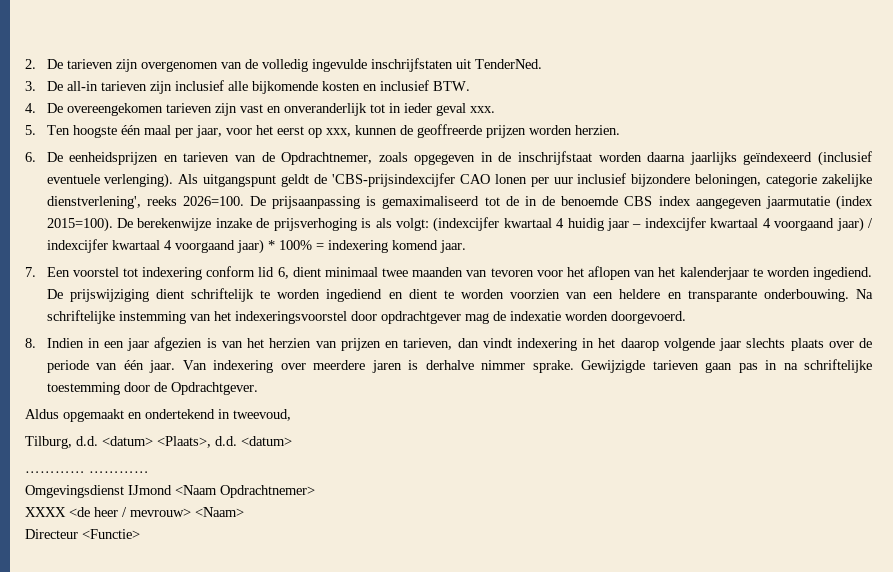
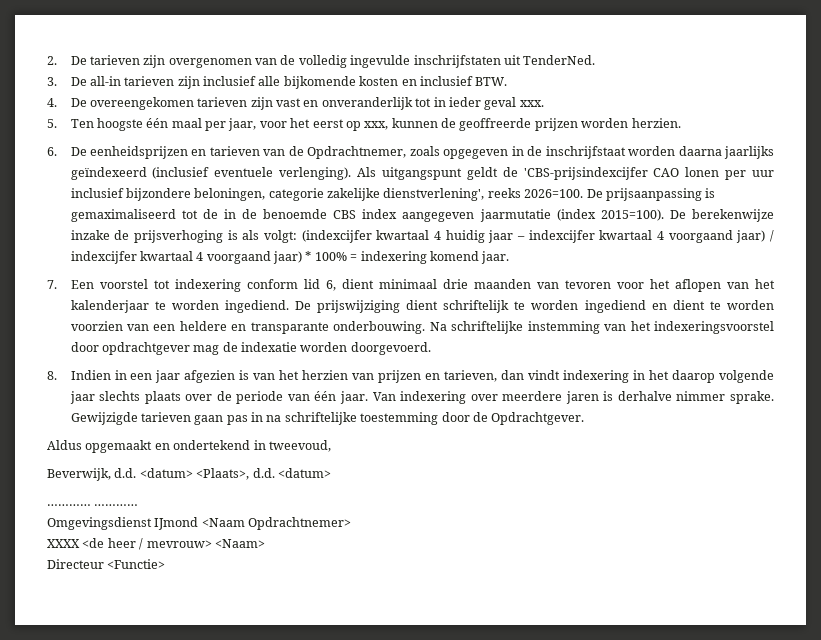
[382,268,409,277] twee -> [442,279,468,289] drie
[25,436,72,449] Tilburg, -> [47,468,111,481] Beverwijk,

